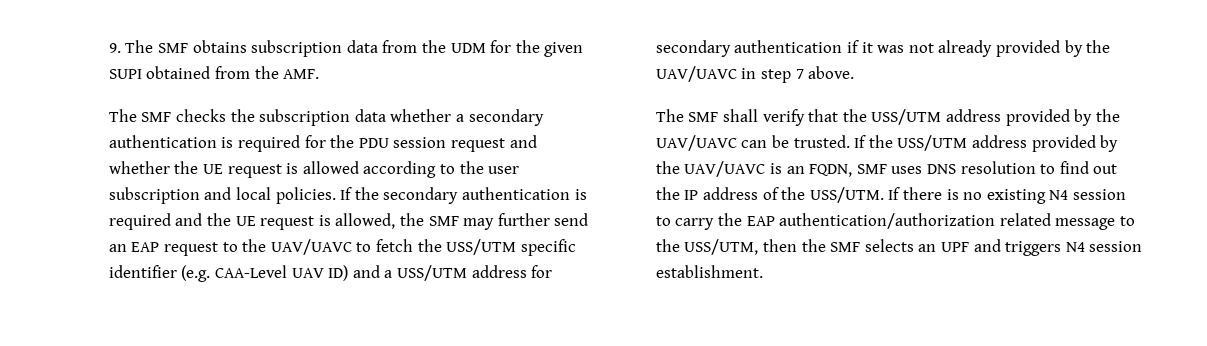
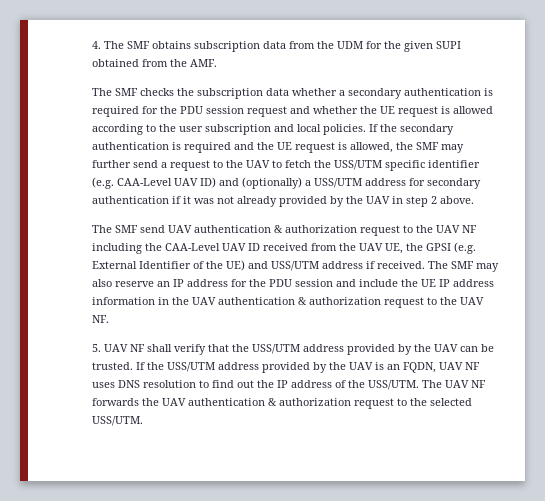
[108,43,121,53] 9. -> [91,41,101,49] 4.
[108,239,352,256] an EAP request to the UAV/UAVC -> [160,160,270,171] a request to the UAV
(380, 271) none -> [241,177,302,189] (optionally)
[655,66,737,82] UAV/UAVC -> [365,196,390,204] UAV
[795,69,804,79] 7 -> [430,196,437,204] 2
(719, 117) none -> [139,225,477,236] [91,242,476,254] [91,260,499,272] [91,279,494,287] [91,297,484,308] [91,315,109,323] [91,344,145,352] send UAV authentication & authorization request to the UAV NF including the CAA-Level UAV ID received from the UAV UE, the GPSI (e.g. External Identifier of the UE) and USS/UTM address if received. The SMF may also reserve an IP address for the PDU session and include the UE IP address information in the UAV authentication & authorization request to the UAV NF. // 5. UAV NF
[655,135,737,151] UAV/UAVC -> [433,344,458,352] UAV
[684,161,766,177] UAV/UAVC -> [348,362,373,370] UAV
[856,164,887,174] SMF -> [438,362,480,370] UAV NF
[888,187,1126,204] [655,213,1136,230] [655,239,1143,256] [655,265,763,278] If there is no existing N4 session to carry the EAP authentication/authorization related message to the USS/UTM, then the SMF selects an UPF and triggers N4 session establishment. -> [421,380,486,388] [91,398,472,409] [91,416,143,426] The UAV NF forwards the UAV authentication & authorization request to the selected USS/UTM.

